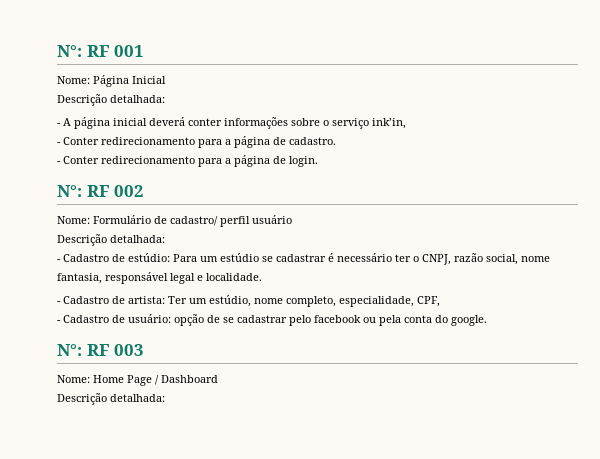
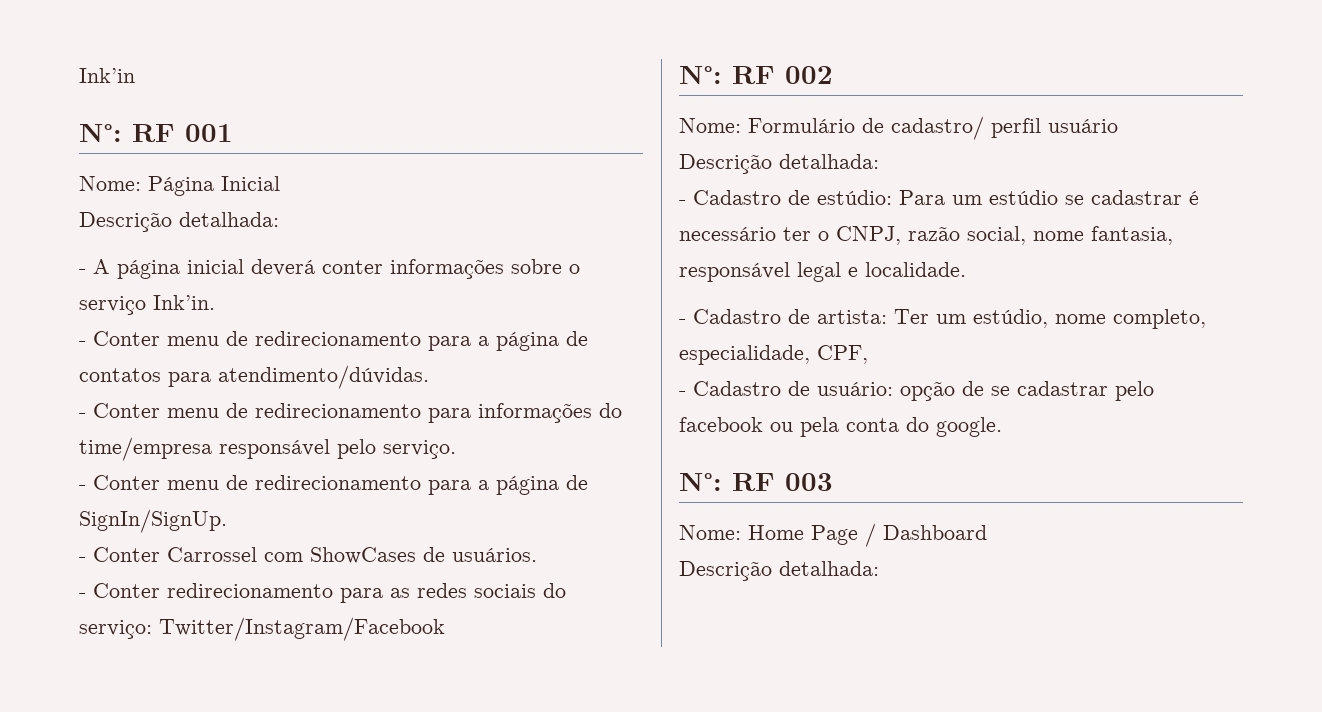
(57, 51) none -> [79,68,135,83] Ink’in //
[372,118,406,129] [57,136,336,148] [57,155,318,167] ink’in, // - Conter redirecionamento para a página de cadastro. // - Conter redirecionamento para a página de login. -> [153,295,215,310] [79,331,588,351] [79,365,429,389] [79,403,622,423] [79,437,456,461] [79,475,588,495] [79,509,227,533] [79,547,537,564] [79,583,566,603] [79,617,445,641] Ink’in. // - Conter menu de redirecionamento para a página de contatos para atendimento/dúvidas. // - Conter menu de redirecionamento para informações do time/empresa responsável pelo serviço. // - Conter menu de redirecionamento para a página de SignIn/SignUp. // - Conter Carrossel com ShowCases de usuários. // - Conter redirecionamento para as redes sociais do serviço: Twitter/Instagram/Facebook

